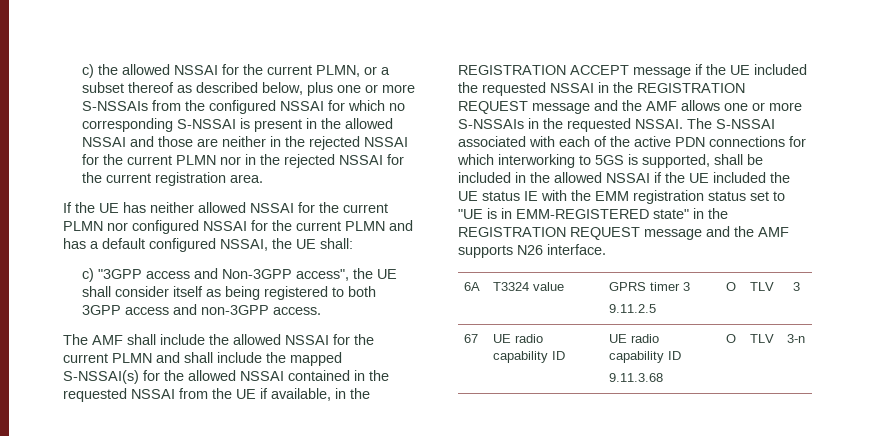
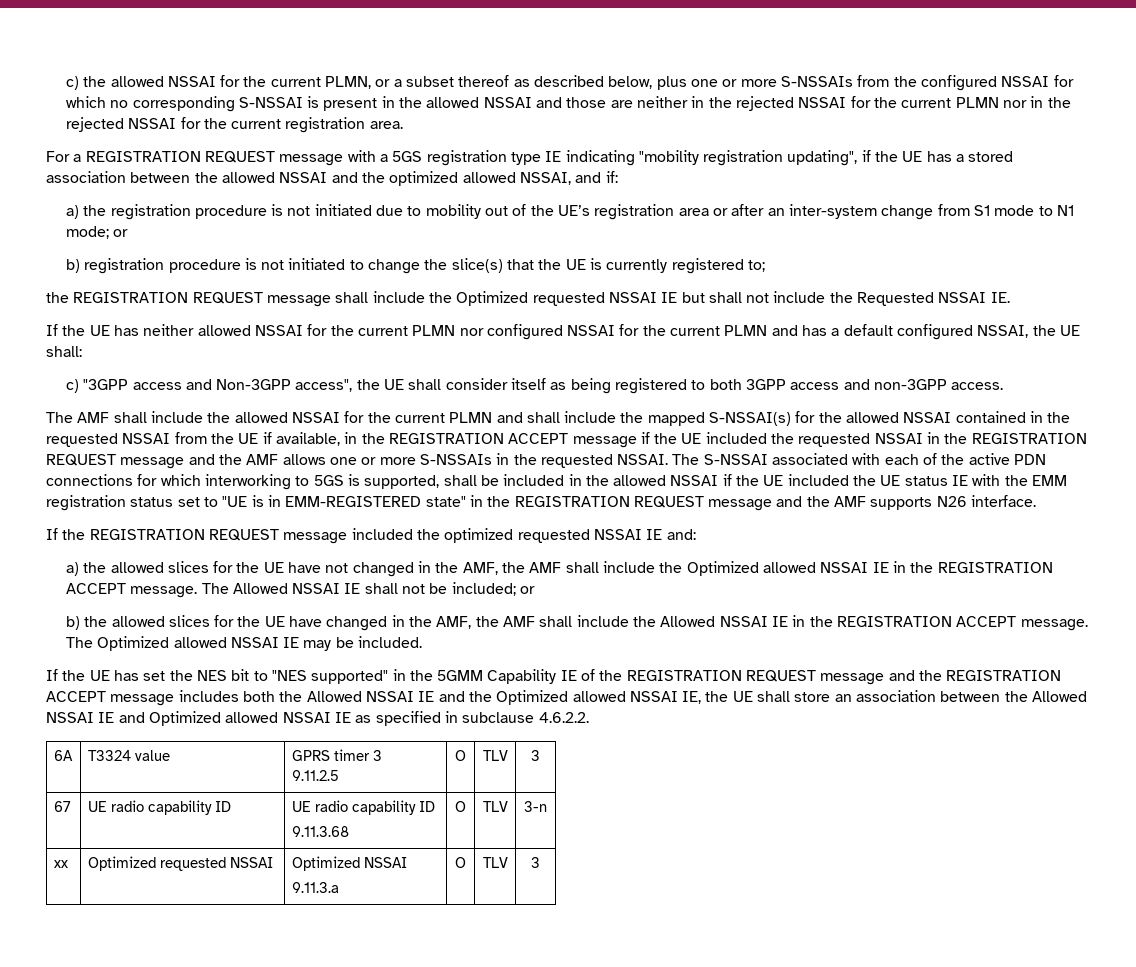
(263, 178) none -> [46,150,1014,166] [46,171,618,186] [65,204,1074,220] [65,226,129,239] [65,258,765,274] [46,291,1010,307] // For a REGISTRATION REQUEST message with a 5GS registration type IE indicating "mobility registration updating", if the UE has a stored association between the allowed NSSAI and the optimized allowed NSSAI, and if: // a) the registration procedure is not initiated due to mobility out of the UE’s registration area or after an inter-system change from S1 mode to N1 mode; or // b) registration procedure is not initiated to change the slice(s) that the UE is currently registered to; // the REGISTRATION REQUEST message shall include the Optimized requested NSSAI IE but shall not include the Requested NSSAI IE.
(606, 249) none -> [46,528,696,544] [65,561,1053,577] [65,582,536,598] [65,615,1088,631] [65,636,423,651] [46,669,1062,685] [46,690,1088,706] [46,711,589,726] // If the REGISTRATION REQUEST message included the optimized requested NSSAI IE and: // a) the allowed slices for the UE have not changed in the AMF, the AMF shall include the Optimized allowed NSSAI IE in the REGISTRATION ACCEPT message. The Allowed NSSAI IE shall not be included; or // b) the allowed slices for the UE have changed in the AMF, the AMF shall include the Allowed NSSAI IE in the REGISTRATION ACCEPT message. The Optimized allowed NSSAI IE may be included. // If the UE has set the NES bit to "NES supported" in the 5GMM Capability IE of the REGISTRATION REQUEST message and the REGISTRATION ACCEPT message includes both the Allowed NSSAI IE and the Optimized allowed NSSAI IE, the UE shall store an association between the Allowed NSSAI IE and Optimized allowed NSSAI IE as specified in subclause 4.6.2.2.
(805, 338) none -> [53,860,68,868] [87,856,273,871] [291,856,407,871] [291,882,339,893] [455,857,466,868] [482,857,508,868] [531,857,540,868] // xx | Optimized requested NSSAI | Optimized NSSAI // 9.11.3.a | O | TLV | 3

